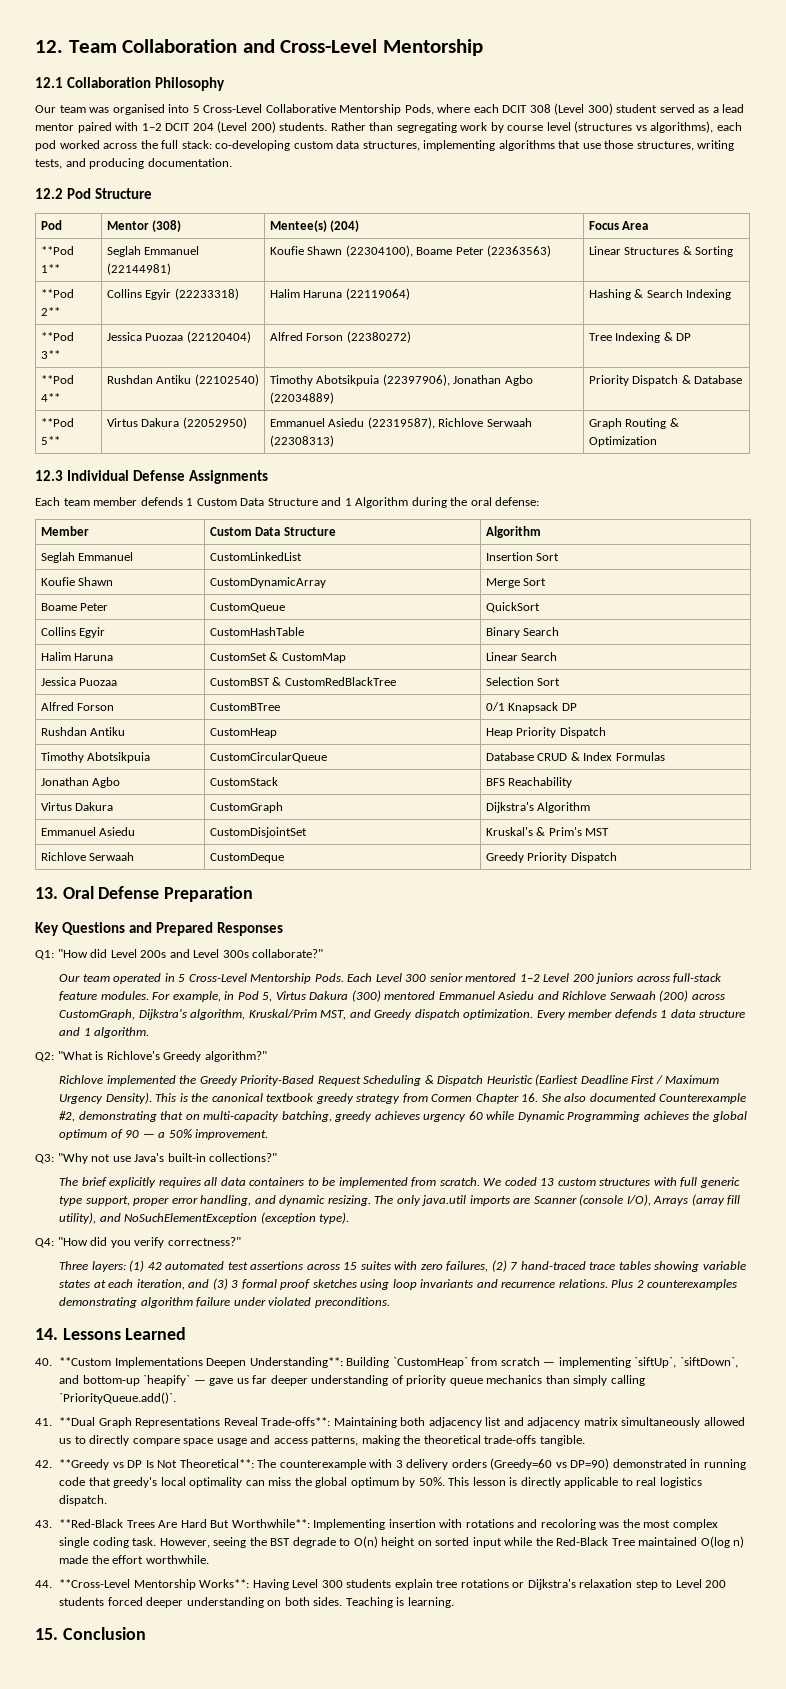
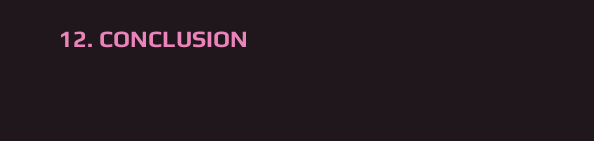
[68,39,483,56] [35,77,226,91] [35,103,745,115] [35,121,742,133] [35,140,735,151] [35,158,232,169] [35,188,153,199] [40,220,62,230] [106,220,182,232] [269,220,360,232] [588,221,649,230] [40,246,74,255] [40,264,60,273] [106,246,200,257] [106,263,171,275] [269,245,552,257] [588,246,734,257] [40,289,74,298] [40,307,60,316] [106,288,239,300] [269,288,410,300] [588,289,732,300] [40,332,74,341] [40,350,60,359] [106,331,251,343] [269,331,411,343] [588,332,692,343] [40,375,74,384] [40,393,60,402] [106,374,259,386] [269,374,533,386] [269,392,334,404] [588,375,743,386] [40,418,74,427] [40,436,60,445] [106,417,247,429] [269,417,532,429] [269,435,334,447] [588,418,679,429] [588,436,657,447] [35,470,269,484] [35,497,540,508] [40,526,89,536] [209,527,336,536] [485,526,541,538] [40,552,134,563] [209,552,302,561] [485,552,560,561] [40,577,114,586] [209,577,326,588] [485,578,547,588] [40,603,109,611] [209,603,285,613] [485,602,540,613] [40,627,106,638] [209,627,304,636] [485,627,560,638] [40,652,114,661] [209,652,346,663] [485,652,558,661] [40,677,118,686] [209,677,396,686] [485,677,561,686] [40,702,115,711] [209,703,280,711] [485,702,577,713] [40,727,126,736] [209,728,277,738] [485,727,606,738] [40,752,151,763] [209,752,327,763] [485,752,665,761] [40,777,121,788] [209,777,278,786] [485,777,573,788] [40,802,114,811] [209,802,283,813] [485,802,591,813] [40,827,136,836] [209,827,307,838] [485,827,610,836] [40,852,135,861] [209,853,284,863] [485,852,617,863] [35,886,254,902] [35,922,284,936] [35,949,324,960] [59,973,723,984] [59,990,725,1002] [59,1009,746,1020] [59,1027,150,1038] [35,1051,267,1062] [59,1074,720,1086] [59,1092,747,1104] [59,1111,747,1122] [59,1129,269,1140] [35,1153,278,1164] [59,1177,740,1188] [59,1194,741,1206] [59,1212,350,1224] [35,1237,241,1248] [59,1260,746,1272] [59,1278,738,1290] [59,1297,390,1308] [35,1327,187,1340] [35,1357,738,1368] [59,1375,645,1386] [59,1392,177,1404] [35,1417,745,1428] [59,1435,585,1446] [35,1458,746,1470] [59,1477,702,1488] [59,1495,108,1506] [35,1519,718,1530] [59,1536,745,1548] [59,1555,209,1564] [35,1579,727,1590] [59,1597,454,1608] [35,1627,146,1640] Team Collaboration and Cross-Level Mentorship // 12.1 Collaboration Philosophy // Our team was organised into 5 Cross-Level Collaborative Mentorship Pods, where each DCIT 308 (Level 300) student served as a lead mentor paired with 1–2 DCIT 204 (Level 200) students. Rather than segregating work by course level (structures vs algorithms), each pod worked across the full stack: co-developing custom data structures, implementing algorithms that use those structures, writing tests, and producing documentation. // 12.2 Pod Structure // Pod | Mentor (308) | Mentee(s) (204) | Focus Area // **Pod 1** | Seglah Emmanuel (22144981) | Koufie Shawn (22304100), Boame Peter (22363563) | Linear Structures & Sorting // **Pod 2** | Collins Egyir (22233318) | Halim Haruna (22119064) | Hashing & Search Indexing // **Pod 3** | Jessica Puozaa (22120404) | Alfred Forson (22380272) | Tree Indexing & DP // **Pod 4** | Rushdan Antiku (22102540) | Timothy Abotsikpuia (22397906), Jonathan Agbo (22034889) | Priority Dispatch & Database // **Pod 5** | Virtus Dakura (22052950) | Emmanuel Asiedu (22319587), Richlove Serwaah (22308313) | Graph Routing & Optimization // 12.3 Individual Defense Assignments // Each team member defends 1 Custom Data Structure and 1 Algorithm during the oral defense: // Member | Custom Data Structure | Algorithm // Seglah Emmanuel | CustomLinkedList | Insertion Sort // Koufie Shawn | CustomDynamicArray | Merge Sort // Boame Peter | CustomQueue | QuickSort // Collins Egyir | CustomHashTable | Binary Search // Halim Haruna | CustomSet & CustomMap | Linear Search // Jessica Puozaa | CustomBST & CustomRedBlackTree | Selection Sort // Alfred Forson | CustomBTree | 0/1 Knapsack DP // Rushdan Antiku | CustomHeap | Heap Priority Dispatch // Timothy Abotsikpuia | CustomCircularQueue | Database CRUD & Index Formulas // Jonathan Agbo | CustomStack | BFS Reachability // Virtus Dakura | CustomGraph | Dijkstra's Algorithm // Emmanuel Asiedu | CustomDisjointSet | Kruskal's & Prim's MST // Richlove Serwaah | CustomDeque | Greedy Priority Dispatch // 13. Oral Defense Preparation // Key Questions and Prepared Responses // Q1: "How did Level 200s and Level 300s collaborate?" // Our team operated in 5 Cross-Level Mentorship Pods. Each Level 300 senior mentored 1–2 Level 200 juniors across full-stack feature modules. For example, in Pod 5, Virtus Dakura (300) mentored Emmanuel Asiedu and Richlove Serwaah (200) across CustomGraph, Dijkstra's algorithm, Kruskal/Prim MST, and Greedy dispatch optimization. Every member defends 1 data structure and 1 algorithm. // Q2: "What is Richlove's Greedy algorithm?" // Richlove implemented the Greedy Priority-Based Request Scheduling & Dispatch Heuristic (Earliest Deadline First / Maximum Urgency Density). This is the canonical textbook greedy strategy from Cormen Chapter 16. She also documented Counterexample #2, demonstrating that on multi-capacity batching, greedy achieves urgency 60 while Dynamic Programming achieves the global optimum of 90 — a 50% improvement. // Q3: "Why not use Java's built-in collections?" // The brief explicitly requires all data containers to be implemented from scratch. We coded 13 custom structures with full generic type support, proper error handling, and dynamic resizing. The only java.util imports are Scanner (console I/O), Arrays (array fill utility), and NoSuchElementException (exception type). // Q4: "How did you verify correctness?" // Three layers: (1) 42 automated test assertions across 15 suites with zero failures, (2) 7 hand-traced trace tables showing variable states at each iteration, and (3) 3 formal proof sketches using loop invariants and recurrence relations. Plus 2 counterexamples demonstrating algorithm failure under violated preconditions. // 14. Lessons Learned // 40. **Custom Implementations Deepen Understanding**: Building `CustomHeap` from scratch — implementing `siftUp`, `siftDown`, and bottom-up `heapify` — gave us far deeper understanding of priority queue mechanics than simply calling `PriorityQueue.add()`. // 41. **Dual Graph Representations Reveal Trade-offs**: Maintaining both adjacency list and adjacency matrix simultaneously allowed us to directly compare space usage and access patterns, making the theoretical trade-offs tangible. // 42. **Greedy vs DP Is Not Theoretical**: The counterexample with 3 delivery orders (Greedy=60 vs DP=90) demonstrated in running code that greedy's local optimality can miss the global optimum by 50%. This lesson is directly applicable to real logistics dispatch. // 43. **Red-Black Trees Are Hard But Worthwhile**: Implementing insertion with rotations and recoloring was the most complex single coding task. However, seeing the BST degrade to O(n) height on sorted input while the Red-Black Tree maintained O(log n) made the effort worthwhile. // 44. **Cross-Level Mentorship Works**: Having Level 300 students explain tree rotations or Dijkstra's relaxation step to Level 200 students forced deeper understanding on both sides. Teaching is learning. // 15. Conclusion -> [99,31,249,48] CONCLUSION

